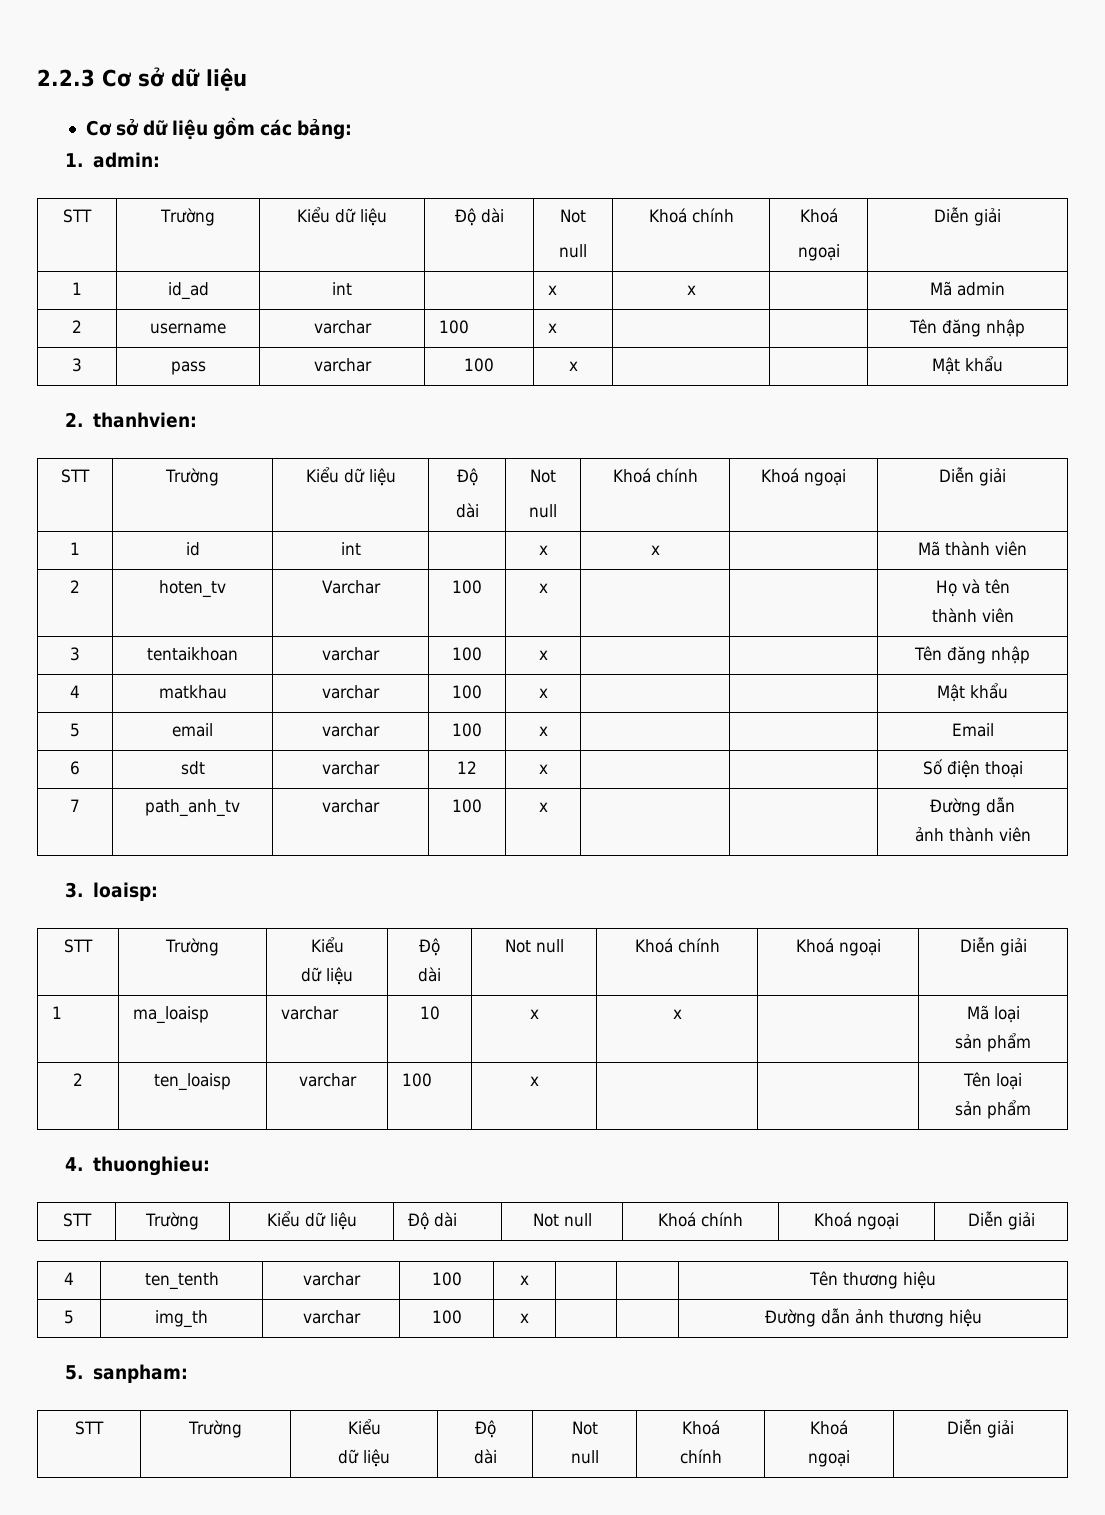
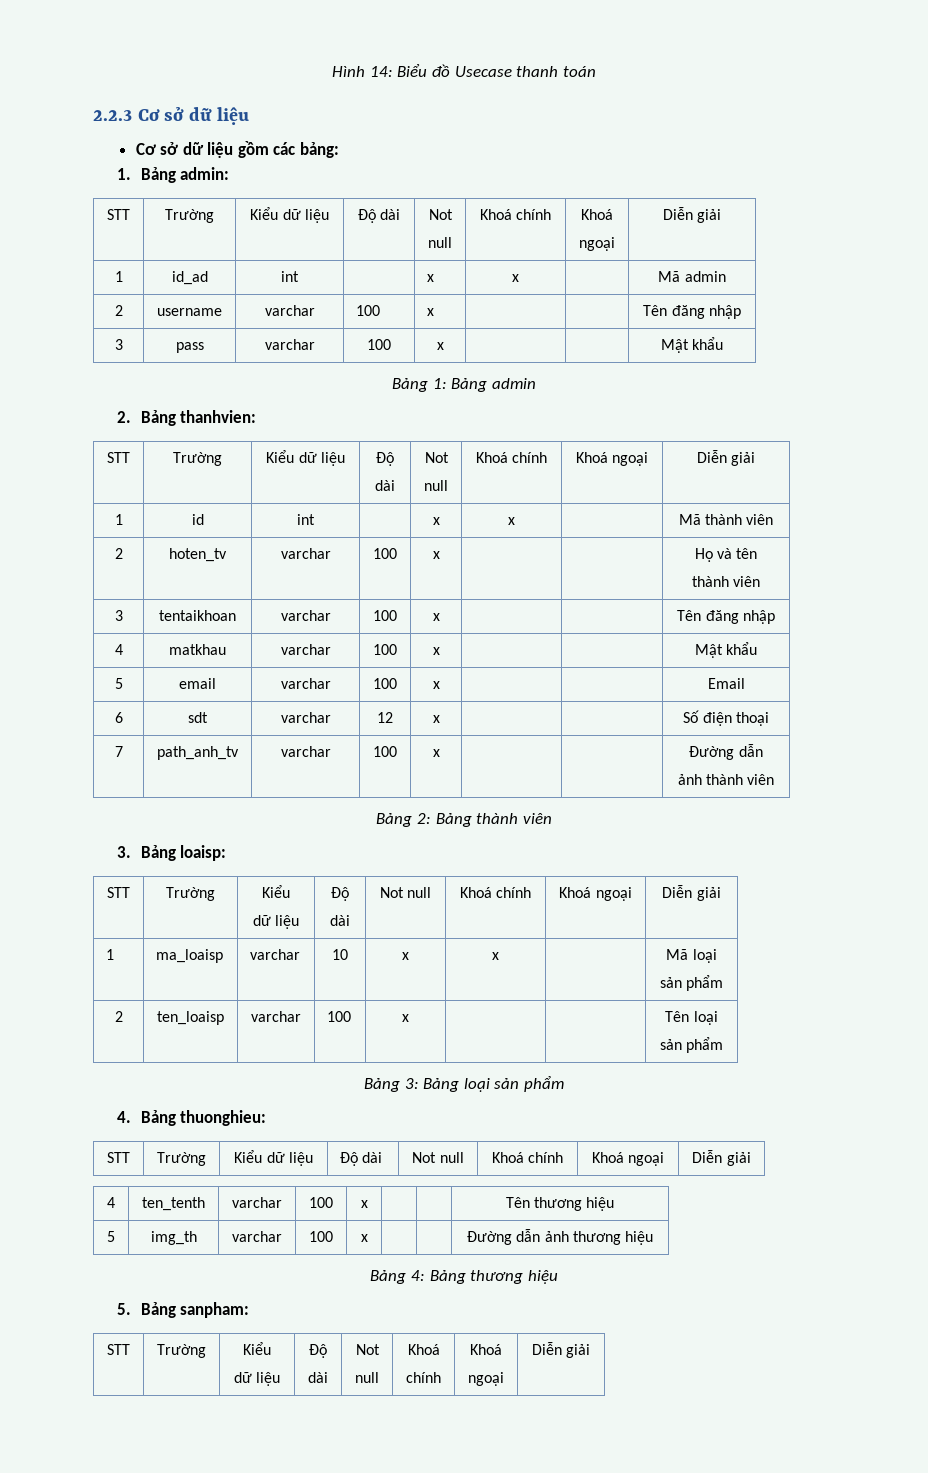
(37, 78) none -> [332,64,596,77] Hình 14: Biểu đồ Usecase thanh toán //
(84, 160) none -> [140,167,176,183] Bảng
(1003, 364) none -> [392,378,536,392] // Bảng 1: Bảng admin
(84, 419) none -> [140,410,176,426] Bảng
[321,580,381,594] Varchar -> [280,548,331,559] varchar
(1031, 834) none -> [376,813,552,827] // Bảng 2: Bảng thành viên
(84, 890) none -> [140,845,176,861] Bảng
(1031, 1109) none -> [364,1076,564,1092] // Bảng 3: Bảng loại sản phẩm
(84, 1164) none -> [140,1110,176,1126] Bảng
(982, 1318) none -> [370,1270,558,1284] // Bảng 4: Bảng thương hiệu
(84, 1372) none -> [140,1302,176,1318] Bảng

